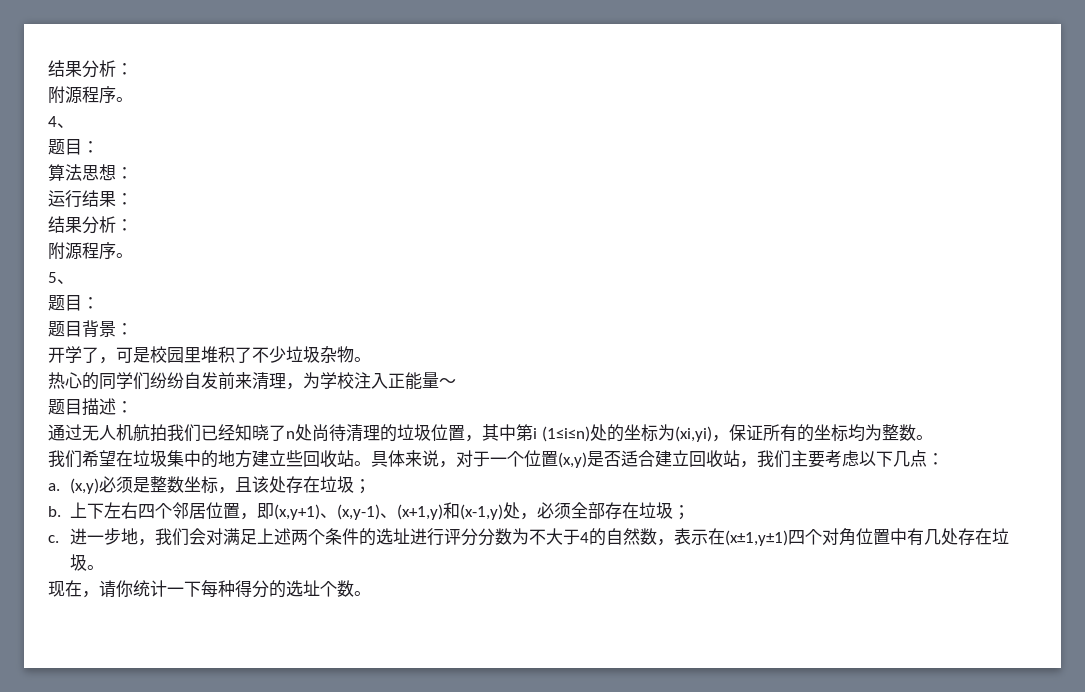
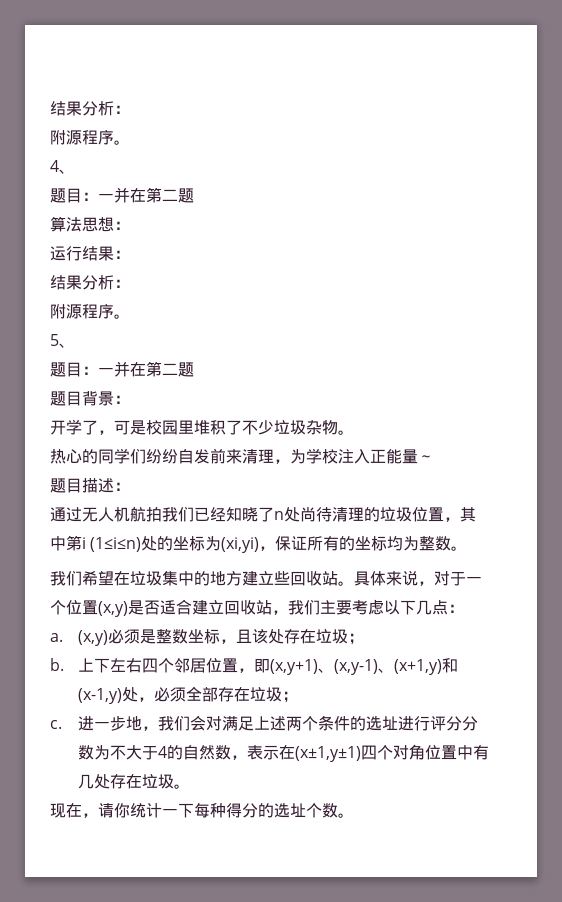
(99, 147) none -> [98,187,194,203] 一并在第二题
(99, 303) none -> [98,361,194,377] 一并在第二题

